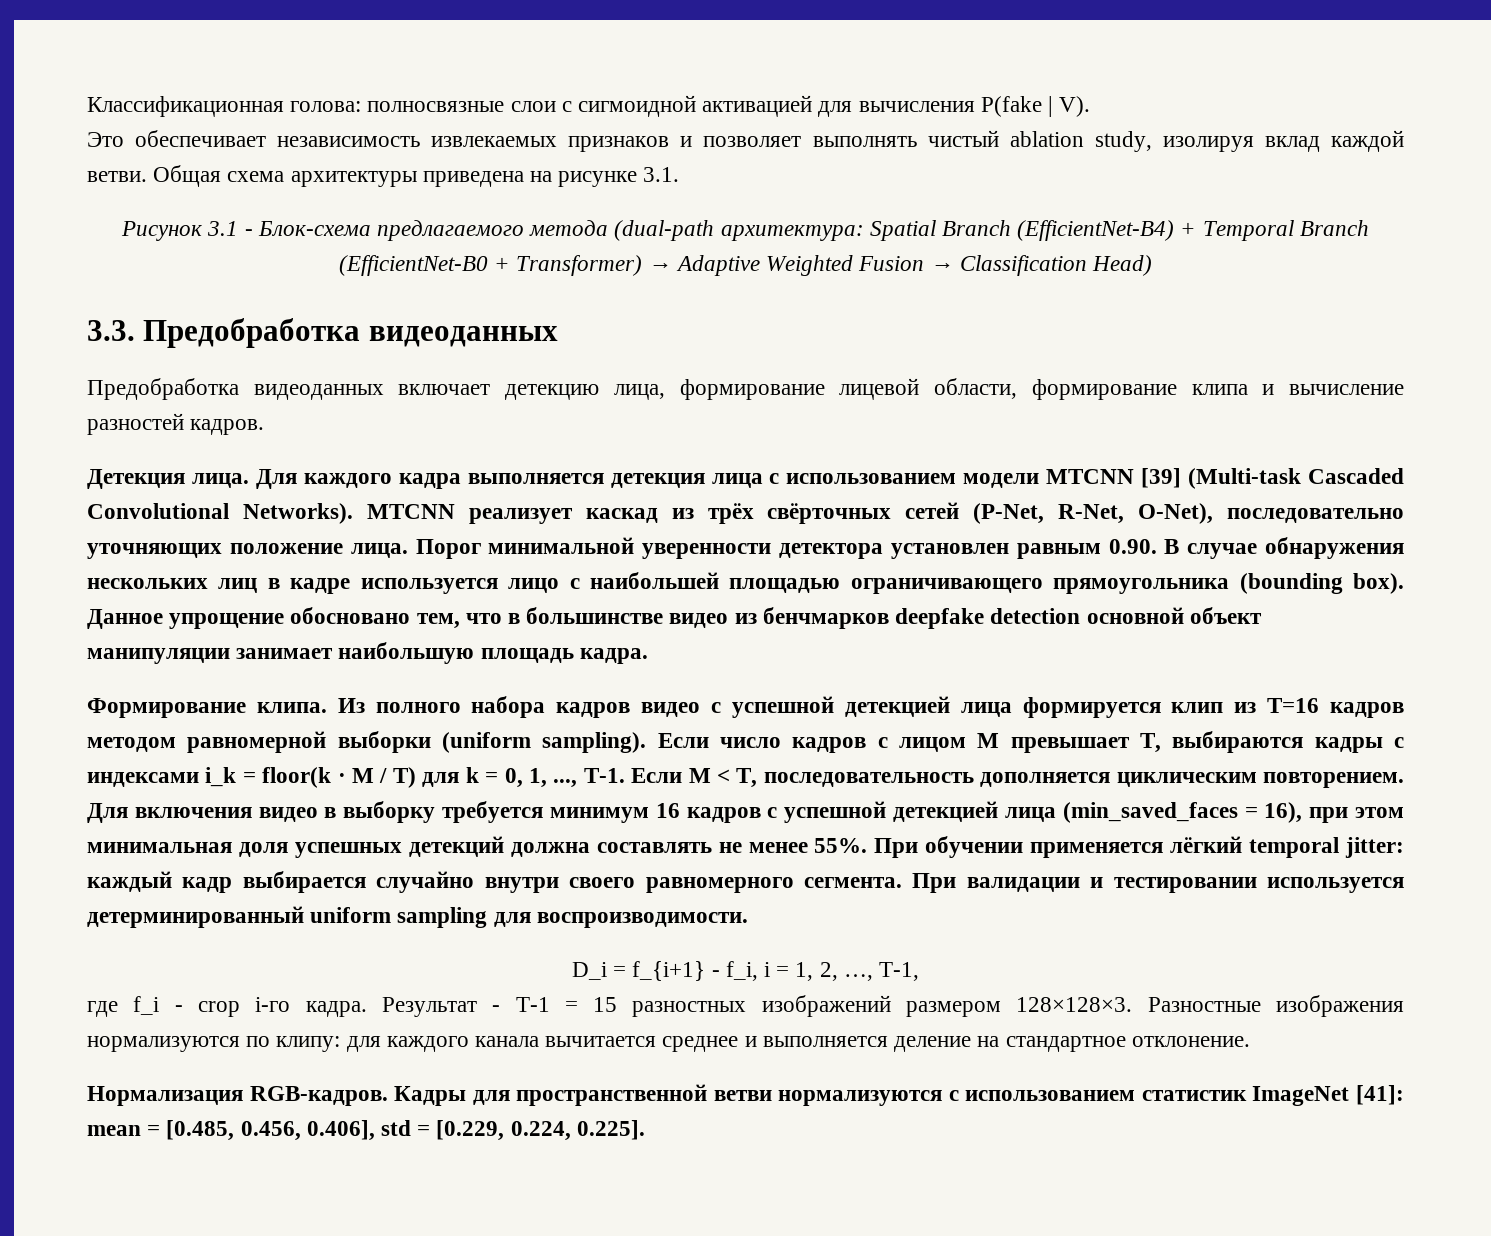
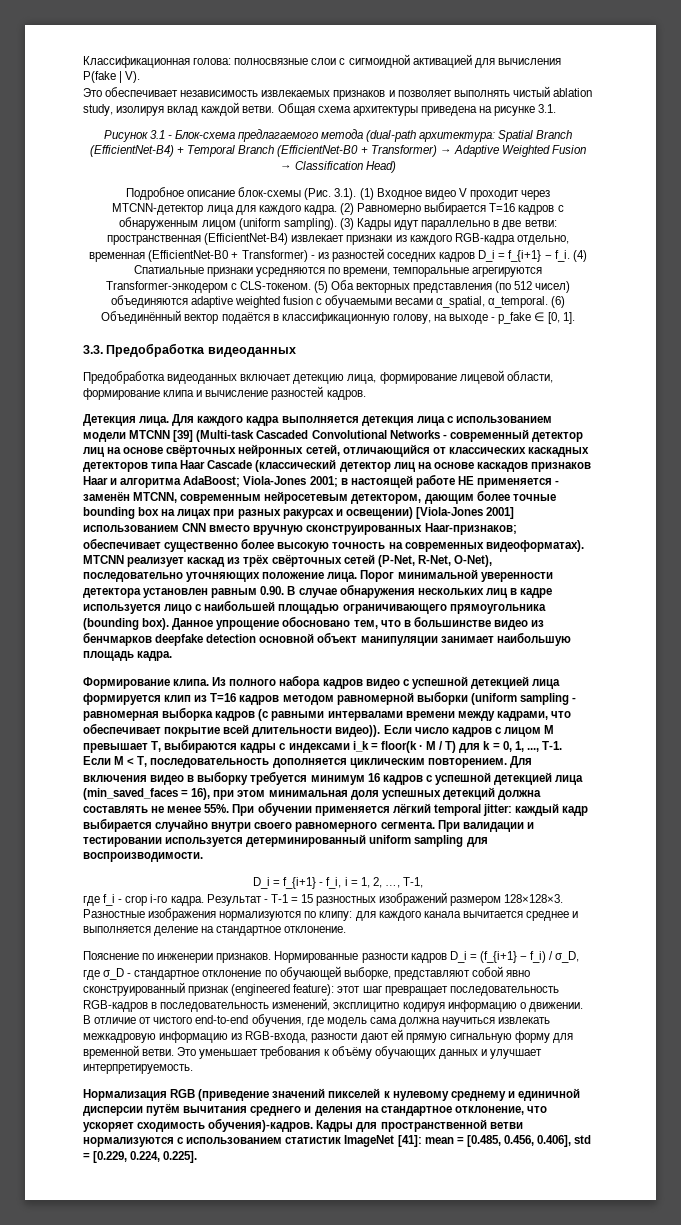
(1152, 265) none -> [125,187,551,200] [112,202,564,215] [119,217,557,230] [107,233,569,245] [89,248,587,262] [133,265,543,277] [105,280,571,293] [110,295,566,308] [101,310,575,324] // Подробное описание блок-схемы (Рис. 3.1). (1) Входное видео V проходит через MTCNN-детектор лица для каждого кадра. (2) Равномерно выбирается T=16 кадров с обнаруженным лицом (uniform sampling). (3) Кадры идут параллельно в две ветви: пространственная (EfficientNet-B4) извлекает признаки из каждого RGB-кадра отдельно, временная (EfficientNet-B0 + Transformer) - из разностей соседних кадров D_i = f_{i+1} − f_i. (4) Спатиальные признаки усредняются по времени, темпоральные агрегируются Transformer-энкодером с CLS-токеном. (5) Оба векторных представления (по 512 чисел) объединяются adaptive weighted fusion с обучаемыми весами α_spatial, α_temporal. (6) Объединённый вектор подаётся в классификационную голову, на выходе - p_fake ∈ [0, 1].
[242,503,353,524] Networks). -> [389,429,583,442] [83,444,589,457] [83,459,592,472] [83,474,560,488] [83,490,556,504] [83,507,515,519] [83,523,517,535] [83,538,584,552] Networks - современный детектор лиц на основе свёрточных нейронных сетей, отличающийся от классических каскадных детекторов типа Haar Cascade (классический детектор лиц на основе каскадов признаков Haar и алгоритма AdaBoost; Viola-Jones 2001; в настоящей работе НЕ применяется - заменён MTCNN, современным нейросетевым детектором, дающим более точные bounding box на лицах при разных ракурсах и освещении) [Viola-Jones 2001] использованием CNN вместо вручную сконструированных Haar-признаков; обеспечивает существенно более высокую точность на современных видеоформатах).
[542,732,647,753] sampling). -> [519,693,577,705] [83,707,571,721] [83,723,381,737] sampling - равномерная выборка кадров (с равными интервалами времени между кадрами, что обеспечивает покрытие всей длительности видео)).
[87,1086,388,1106] Нормализация RGB-кадров. -> [83,951,580,963] [83,966,531,980] [83,982,559,996] [83,998,583,1012] [83,1014,551,1027] [83,1029,574,1043] [83,1045,543,1059] [83,1064,193,1074] [83,1088,580,1101] [83,1103,547,1116] [83,1118,314,1132] Пояснение по инженерии признаков. Нормированные разности кадров D_i = (f_{i+1} − f_i) / σ_D, где σ_D - стандартное отклонение по обучающей выборке, представляют собой явно сконструированный признак (engineered feature): этот шаг превращает последовательность RGB-кадров в последовательность изменений, эксплицитно кодируя информацию о движении. В отличие от чистого end-to-end обучения, где модель сама должна научиться извлекать межкадровую информацию из RGB-входа, разности дают ей прямую сигнальную форму для временной ветви. Это уменьшает требования к объёму обучающих данных и улучшает интерпретируемость. // Нормализация RGB (приведение значений пикселей к нулевому среднему и единичной дисперсии путём вычитания среднего и деления на стандартное отклонение, что ускоряет сходимость обучения)-кадров.

